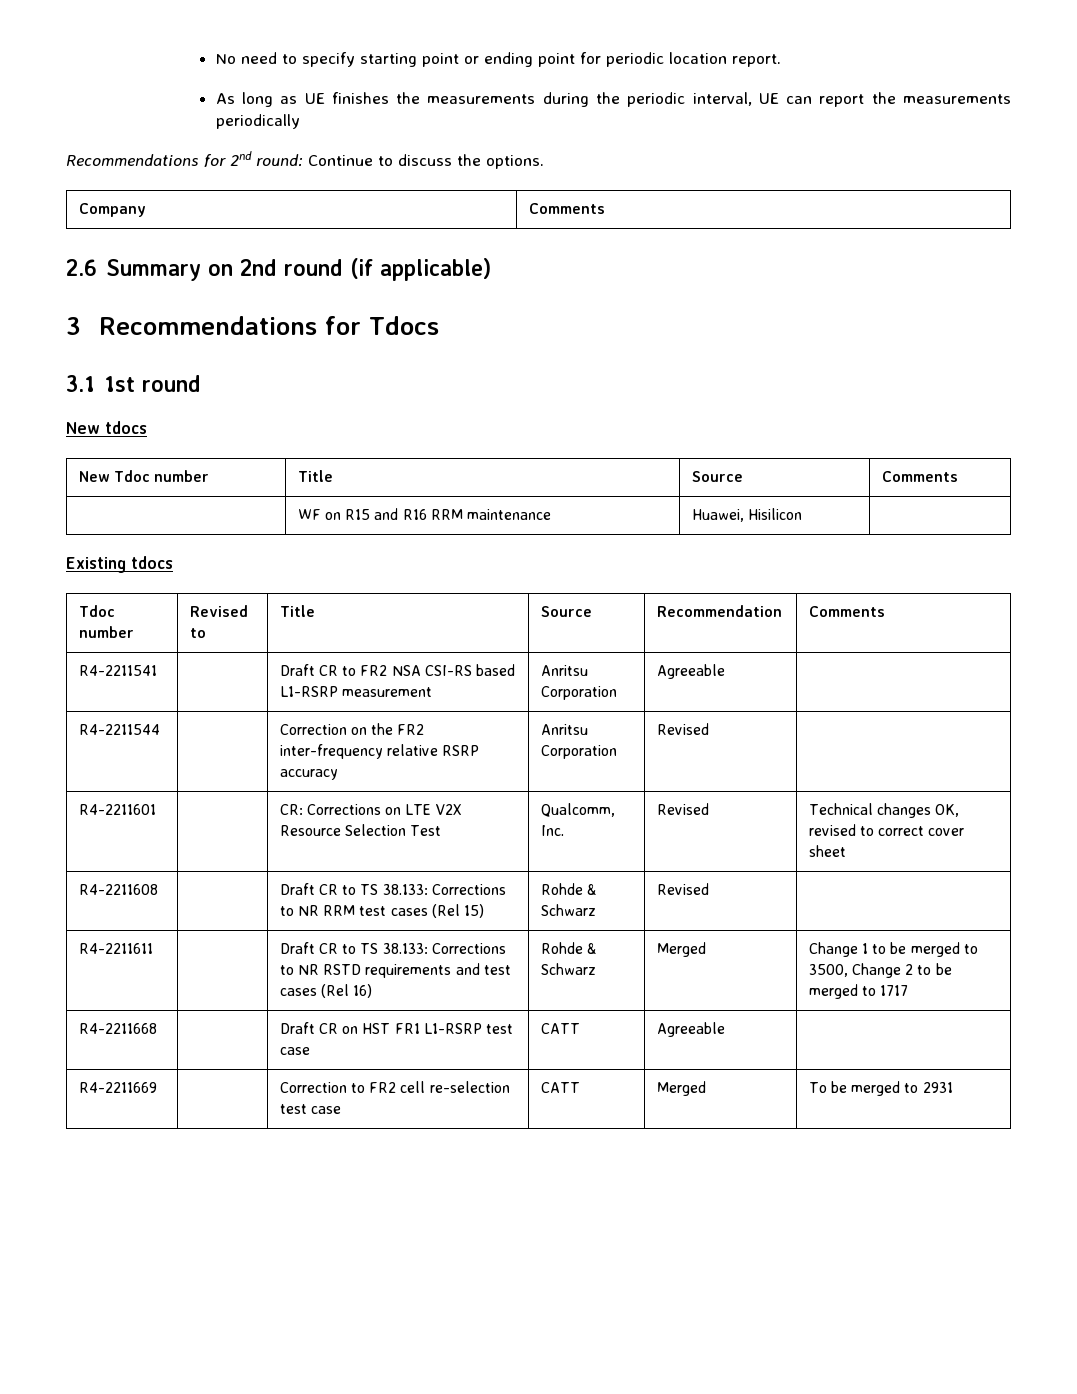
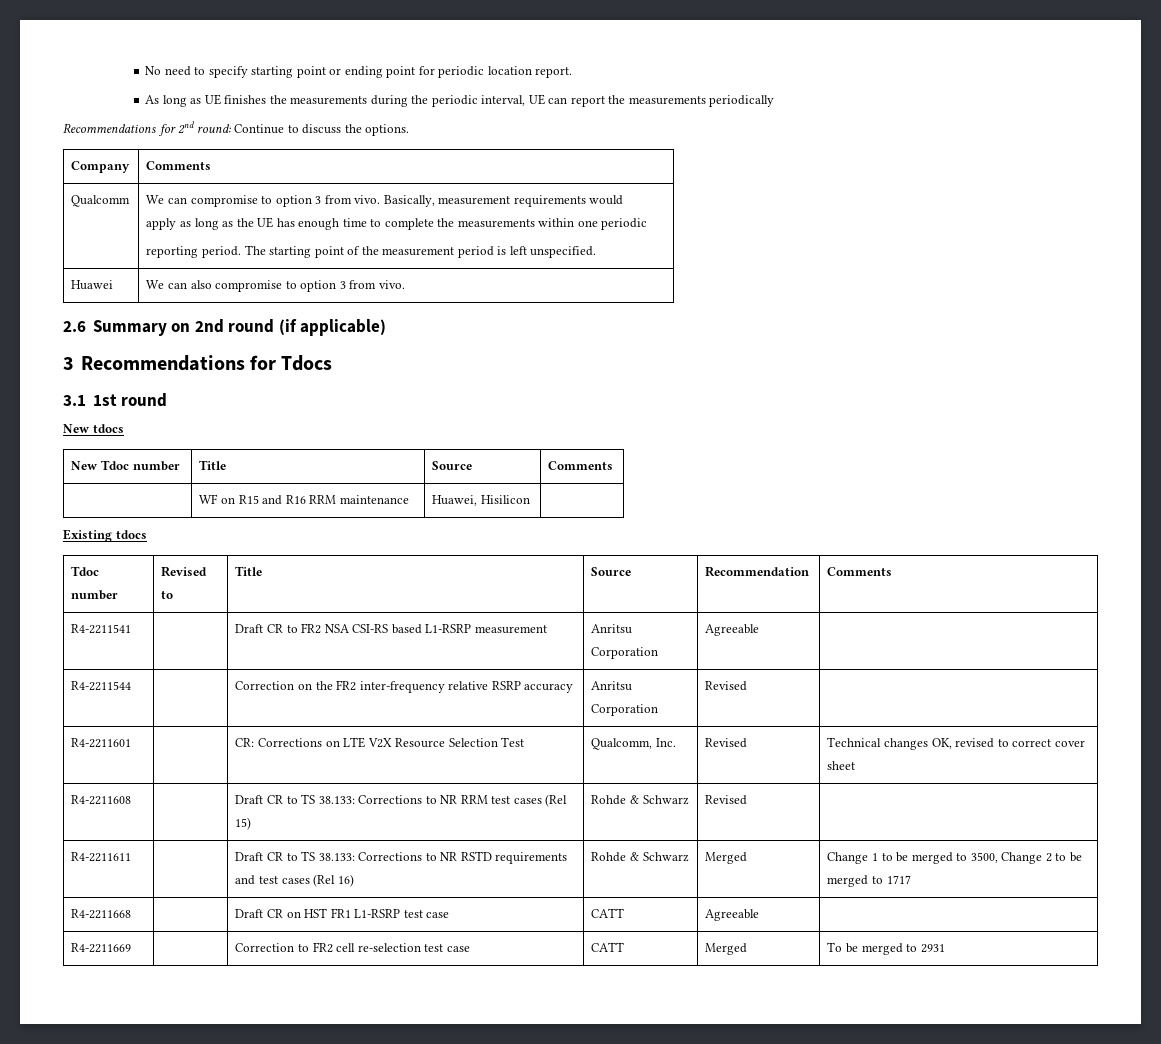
(605, 208) none -> [71,195,131,207] [146,195,624,207] [146,217,648,230] [146,245,597,258] [71,280,114,290] [146,280,405,292] // Qualcomm | We can compromise to option 3 from vivo. Basically, measurement requirements would // apply as long as the UE has enough time to complete the measurements within one periodic // reporting period. The starting point of the measurement period is left unspecified. // Huawei | We can also compromise to option 3 from vivo.

